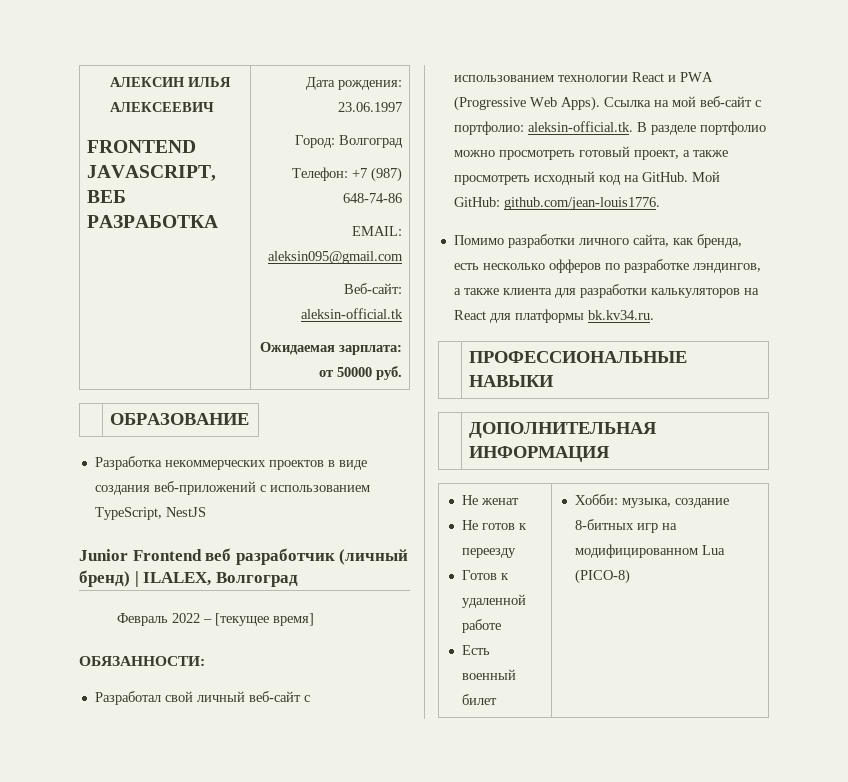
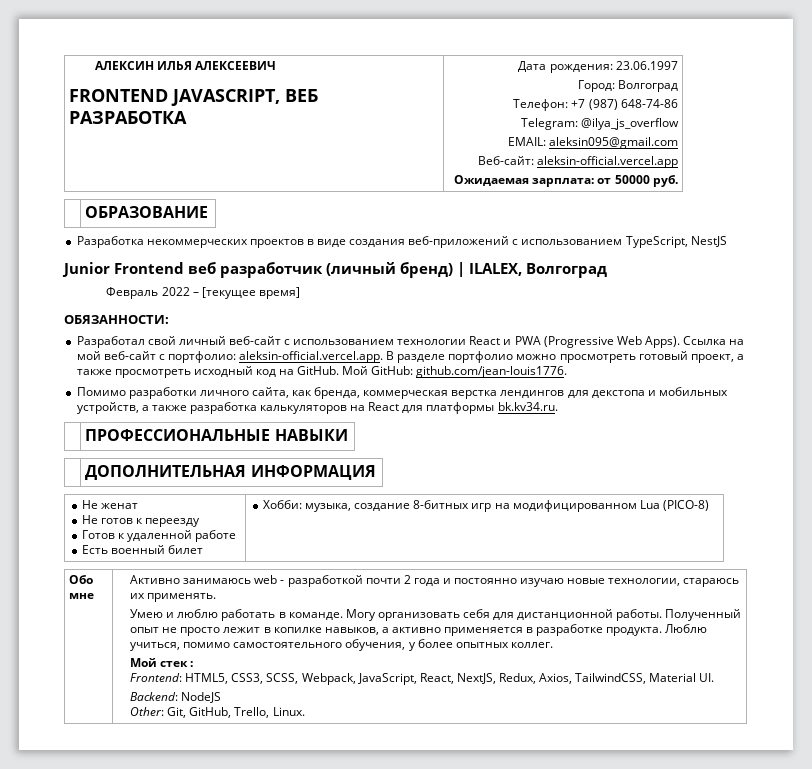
(402, 198) none -> [520,118,679,130] // Telegram: @ilya_js_overflow
[300,308,403,319] aleksin-official.tk -> [536,156,678,168] aleksin-official.vercel.app
[527,121,633,132] aleksin-official.tk. -> [239,351,384,363] aleksin-official.vercel.app.
[453,259,761,273] [453,284,647,298] есть несколько офферов по разработке лэндингов, а также клиента для разработки -> [363,387,728,399] [76,402,257,414] коммерческая верстка лендингов для декстопа и мобильных устройств, а также разработка
(631, 576) none -> [69,575,94,584] [69,593,95,599] [130,575,740,587] [130,593,217,602] [130,609,742,621] [130,624,708,636] [130,639,553,651] [130,658,194,667] [130,673,715,685] [130,692,222,703] [130,707,305,718] // Обо мне | Активно занимаюсь web - разработкой почти 2 года и постоянно изучаю новые технологии, стараюсь их применять. // Умею и люблю работать в команде. Могу организовать себя для дистанционной работы. Полученный опыт не просто лежит в копилке навыков, а активно применяется в разработке продукта. Люблю учиться, помимо самостоятельного обучения, у более опытных коллег. // Мой стек : // Frontend: HTML5, CSS3, SCSS, Webpack, JavaScript, React, NextJS, Redux, Axios, TailwindCSS, Material UI. // Backend: NodeJS // Other: Git, GitHub, Trello, Linux.

